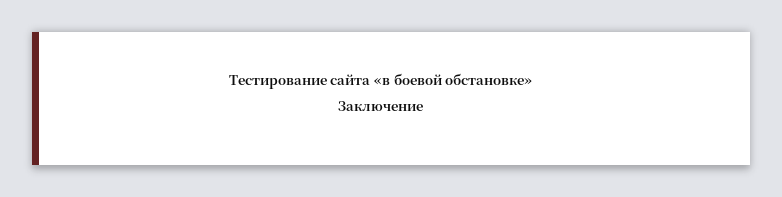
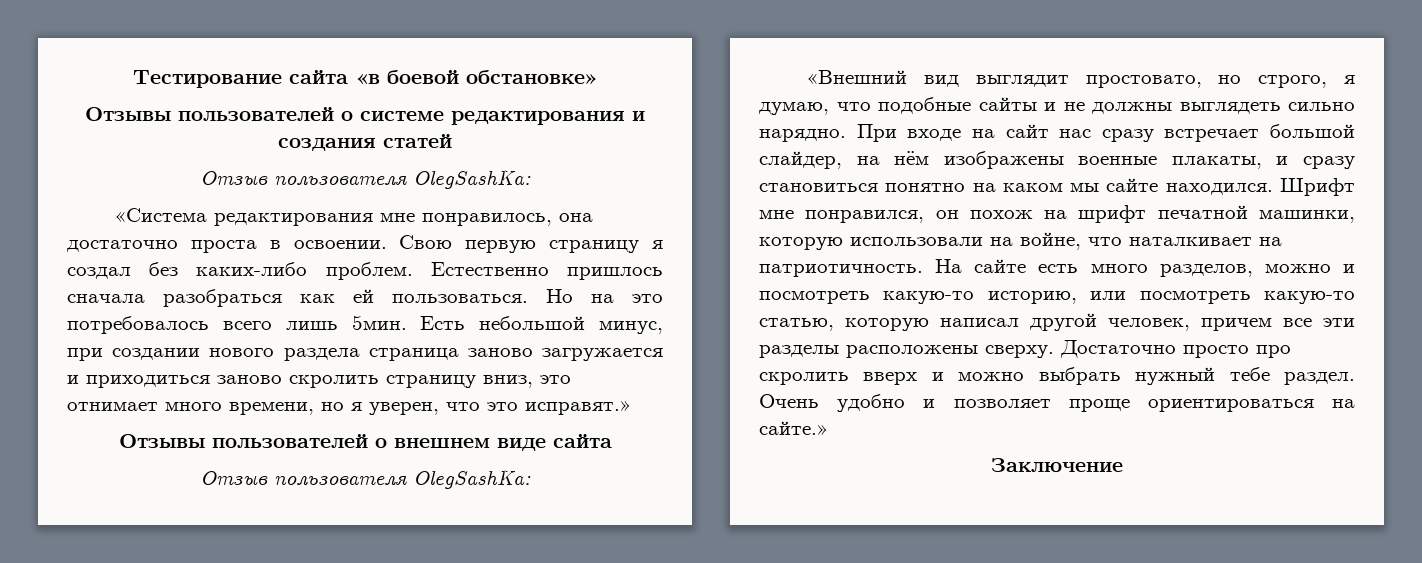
(533, 79) none -> [85,107,645,125] [278,134,452,151] [200,169,531,189] [114,208,594,226] [67,235,663,253] [67,262,663,280] [67,289,663,307] [67,315,663,334] [67,348,663,361] [67,375,571,388] [67,400,632,415] [118,434,612,451] [200,469,531,489] [806,70,1355,88] [759,97,1355,115] [759,124,1355,142] [759,151,1355,169] [759,178,1355,196] [759,205,1355,223] [759,232,1282,250] [759,259,1355,277] [759,291,1355,304] [759,313,1355,331] [759,340,1291,358] [759,367,1355,385] [759,394,1355,412] [759,421,829,435] // Отзывы пользователей о системе редактирования и создания статей // Отзыв пользователя OlegSashKa: // «Система редактирования мне понравилось, она достаточно проста в освоении. Свою первую страницу я создал без каких-либо проблем. Естественно пришлось сначала разобраться как ей пользоваться. Но на это потребовалось всего лишь 5мин. Есть небольшой минус, при создании нового раздела страница заново загружается и приходиться заново скролить страницу вниз, это отнимает много времени, но я уверен, что это исправят.» // Отзывы пользователей о внешнем виде сайта // Отзыв пользователя OlegSashKa: // «Внешний вид выглядит простовато, но строго, я думаю, что подобные сайты и не должны выглядеть сильно нарядно. При входе на сайт нас сразу встречает большой слайдер, на нём изображены военные плакаты, и сразу становиться понятно на каком мы сайте находился. Шрифт мне понравился, он похож на шрифт печатной машинки, которую использовали на войне, что наталкивает на патриотичность. На сайте есть много разделов, можно и посмотреть какую-то историю, или посмотреть какую-то статью, которую написал другой человек, причем все эти разделы расположены сверху. Достаточно просто про скролить вверх и можно выбрать нужный тебе раздел. Очень удобно и позволяет проще ориентироваться на сайте.»

